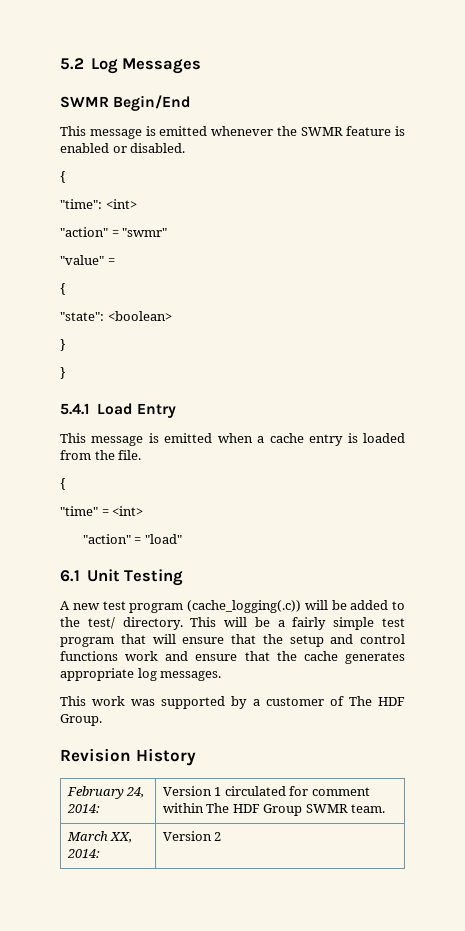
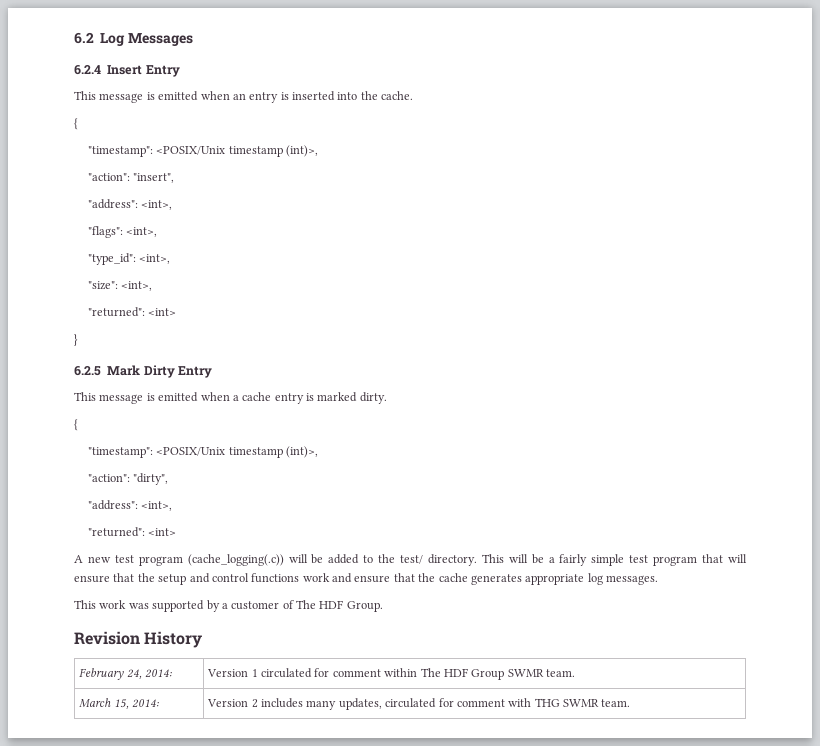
[60,58,84,70] 5.2 -> [74,32,94,44] 6.2
[60,95,192,111] [60,126,405,139] [60,143,186,153] [60,171,66,183] [60,199,137,209] [60,227,168,237] [60,255,115,265] [60,283,66,295] [60,311,172,321] [60,339,66,351] [60,367,66,379] [60,403,133,415] SWMR Begin/End // This message is emitted whenever the SWMR feature is enabled or disabled. // { // "time": <int> // "action" = "swmr" // "value" = // { // "state": <boolean> // } // } // 5.4.1 Load -> [74,65,180,77] [74,91,414,103] [74,118,78,130] [87,145,319,157] [87,173,175,183] [87,199,173,210] [87,226,158,238] [87,253,171,265] [87,281,153,291] [87,307,177,317] [74,334,78,346] [74,365,175,378] 6.2.4 Insert Entry // This message is emitted when an entry is inserted into the cache. // { // "timestamp": <POSIX/Unix timestamp (int)>, // "action": "insert", // "address": <int>, // "flags": <int>, // "type_id": <int>, // "size": <int>, // "returned": <int> // } // 6.2.5 Mark Dirty
[363,433,406,443] [60,450,142,460] [60,478,66,490] [60,506,144,516] [82,534,182,544] [60,569,183,586] loaded from the file. // { // "time" = <int> // "action" = "load" // 6.1 Unit Testing -> [317,392,387,404] [74,419,78,431] [87,446,319,458] [87,473,169,485] [87,500,173,511] [87,527,177,537] marked dirty. // { // "timestamp": <POSIX/Unix timestamp (int)>, // "action": "dirty", // "address": <int>, // "returned": <int>
[110,832,133,843] XX, -> [113,699,129,709] 15,
(222, 836) none -> [261,698,631,710] includes many updates, circulated for comment with THG SWMR team.

